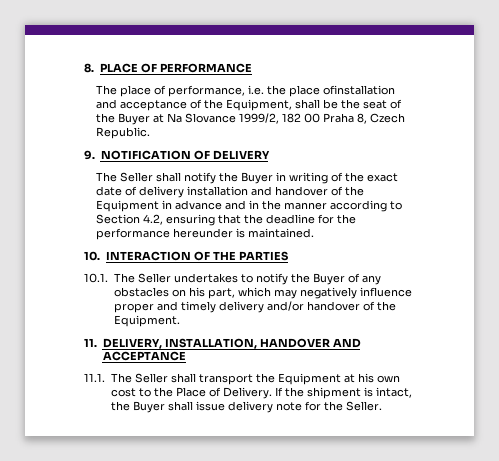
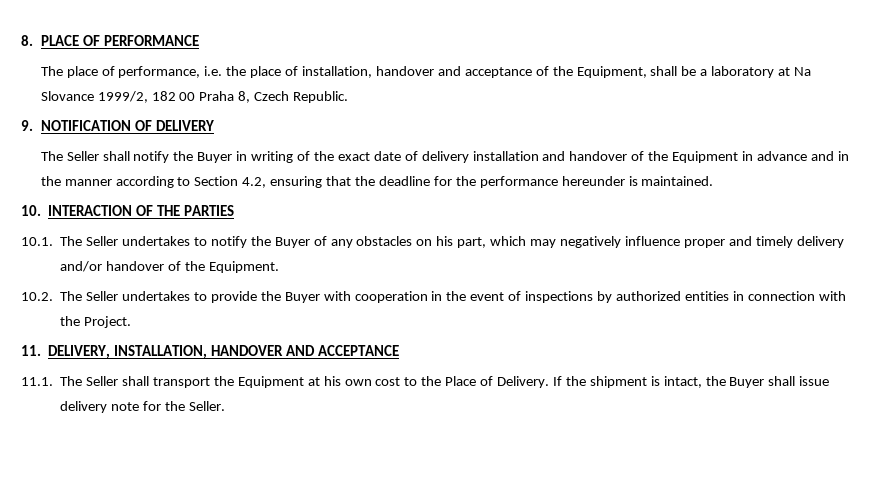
[323,85,396,95] ofinstallation -> [285,66,434,78] of installation, handover
[341,99,403,109] [96,113,151,125] the seat of the Buyer -> [700,66,775,78] a laboratory
(180, 321) none -> [21,291,846,303] [60,316,132,328] // 10.2. The Seller undertakes to provide the Buyer with cooperation in the event of inspections by authorized entities in connection with the Project.

